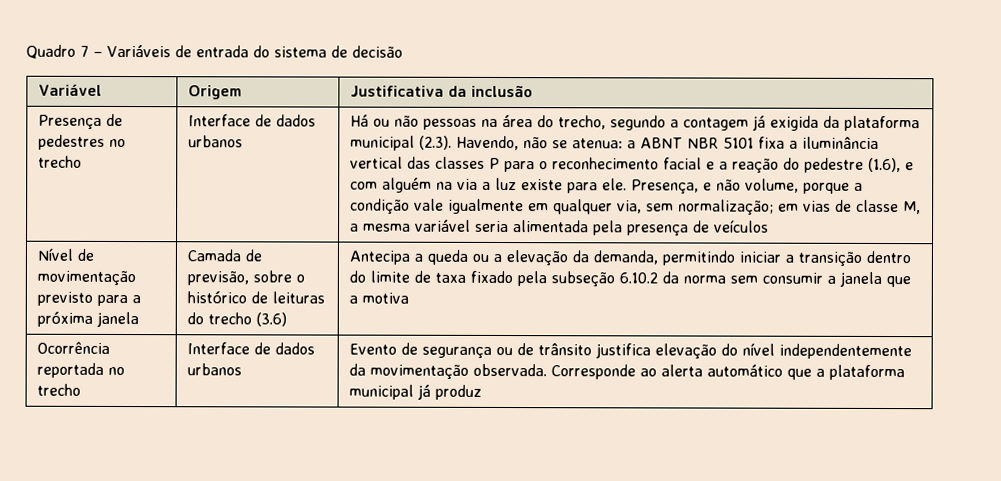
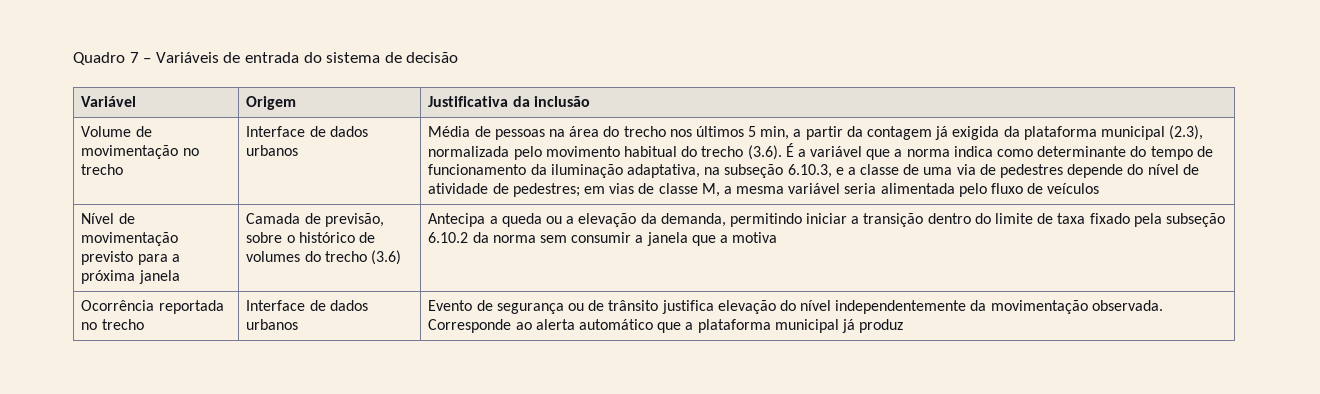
[38,113,124,130] [38,134,127,150] [38,155,83,168] [188,114,317,127] [188,135,244,148] [350,114,420,127] Presença de pedestres no trecho | Interface de dados urbanos | Há ou não -> [81,126,152,137] [81,145,199,159] [81,164,124,175] [246,126,368,137] [246,145,299,156] [428,126,491,137] Volume de movimentação no trecho | Interface de dados urbanos | Média de
[558,115,680,131] trecho, segundo a -> [623,126,863,140] trecho nos últimos 5 min, a partir da
[419,135,880,151] [350,156,915,174] [350,177,864,195] [350,198,775,216] (2.3). Havendo, não se atenua: a ABNT NBR 5101 fixa a iluminância vertical das classes P para o reconhecimento facial e a reação do pedestre (1.6), e com alguém na via a luz existe para ele. Presença, e não volume, porque a condição vale igualmente em qualquer via, sem normalização; -> [1169,125,1204,140] [428,143,1213,160] [428,164,1199,178] [428,183,580,197] (2.3), normalizada pelo movimento habitual do trecho (3.6). É a variável que a norma indica como determinante do tempo de funcionamento da iluminação adaptativa, na subseção 6.10.3, e a classe de uma via de pedestres depende do nível de atividade de pedestres;
[593,220,690,237] pela presença -> [958,183,1023,197] pelo fluxo
[272,291,326,304] leituras -> [246,251,301,262] volumes

